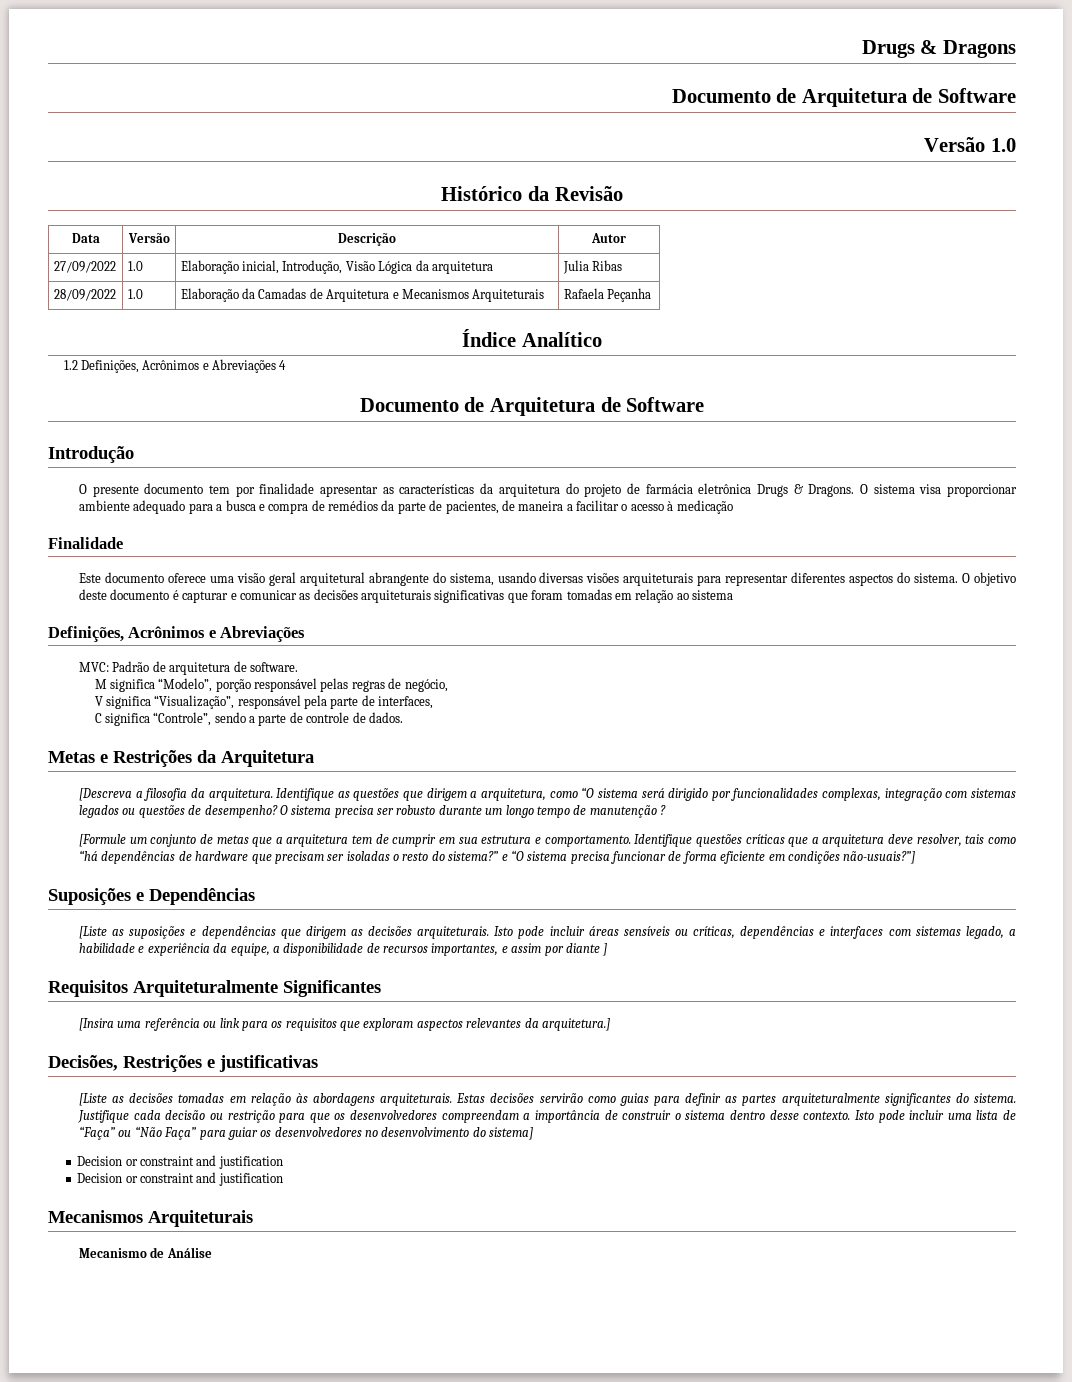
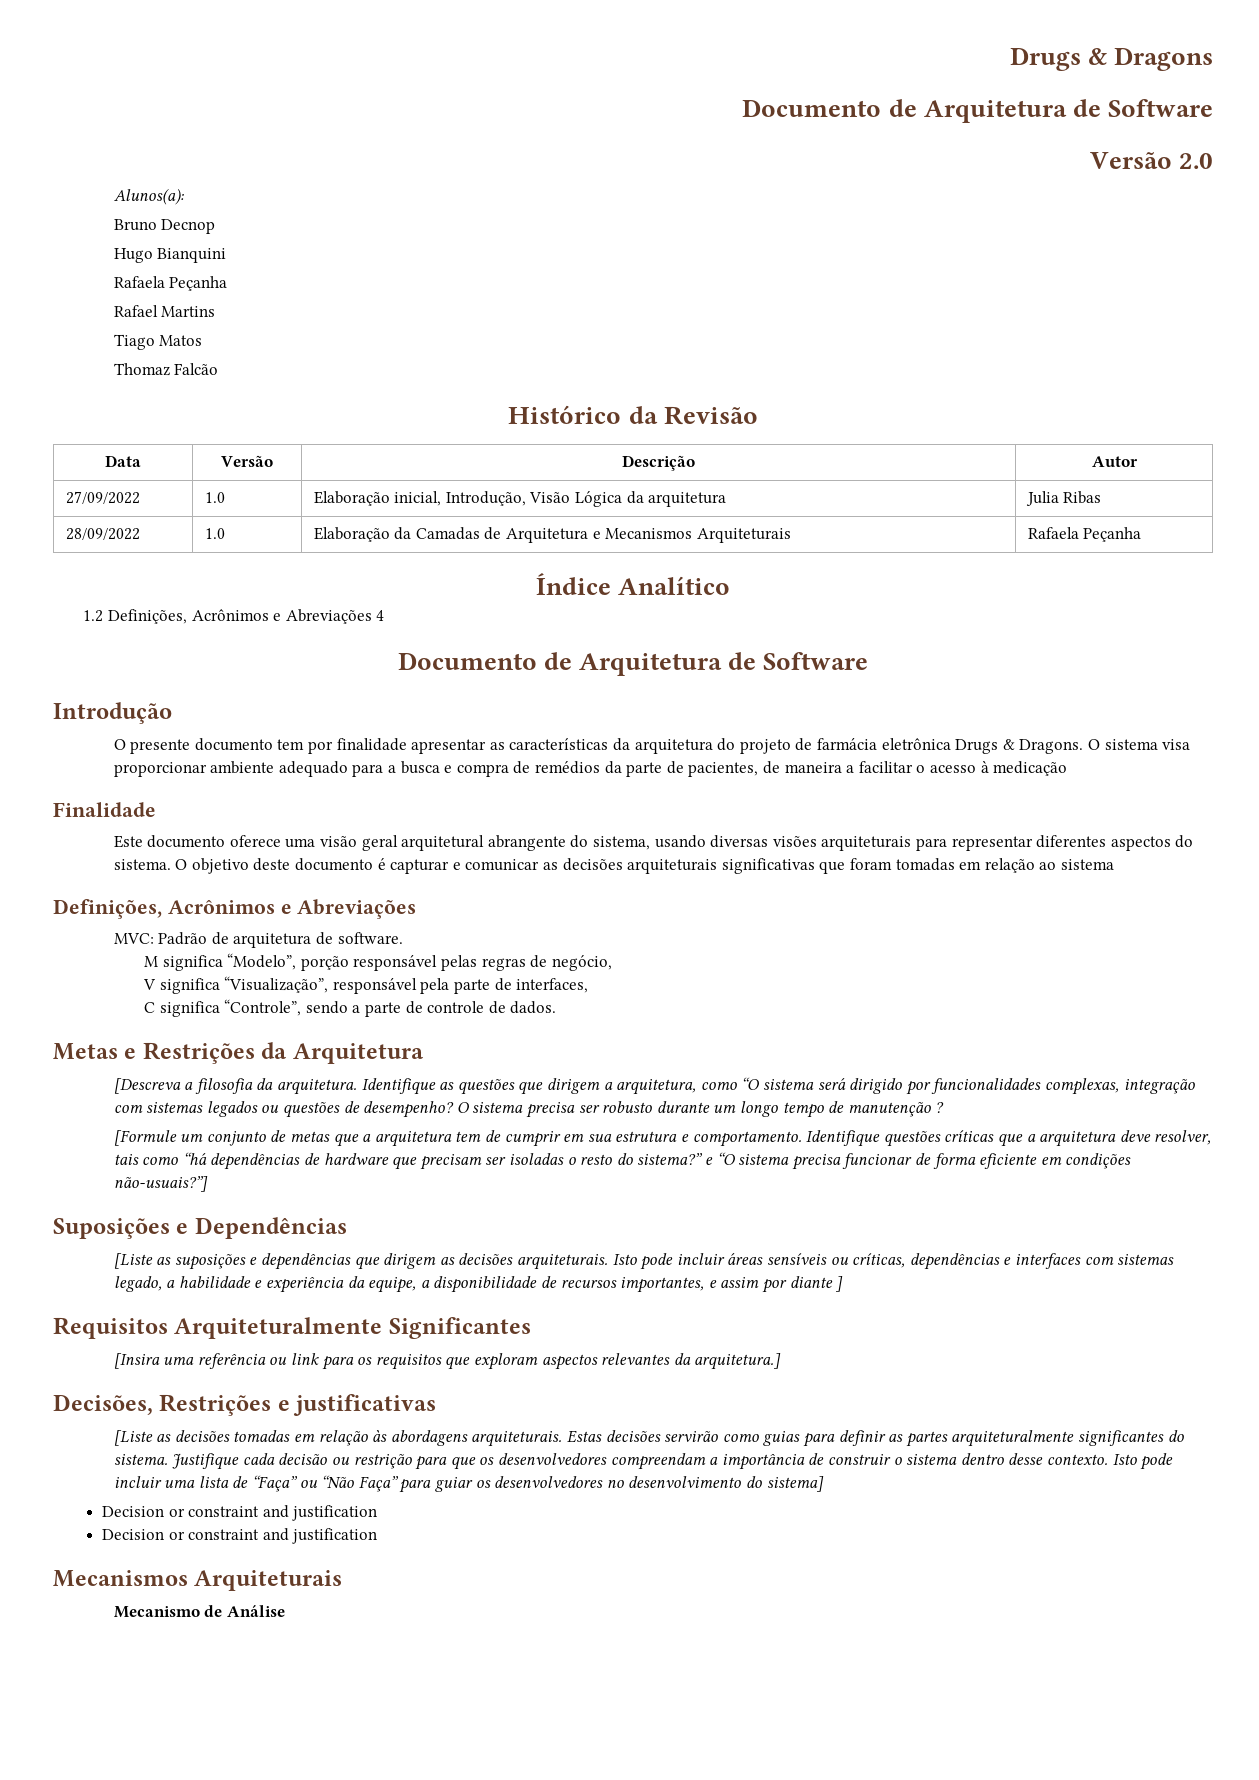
[991,138,1016,152] 1.0 -> [1179,153,1213,169] [113,188,184,205] [113,219,216,234] [113,248,227,263] [113,276,228,291] [113,305,216,317] [113,334,203,350] [113,363,219,376] 2.0 // Alunos(a): // Bruno Decnop // Hugo Bianquini // Rafaela Peçanha // Rafael Martins // Tiago Matos // Thomaz Falcão

